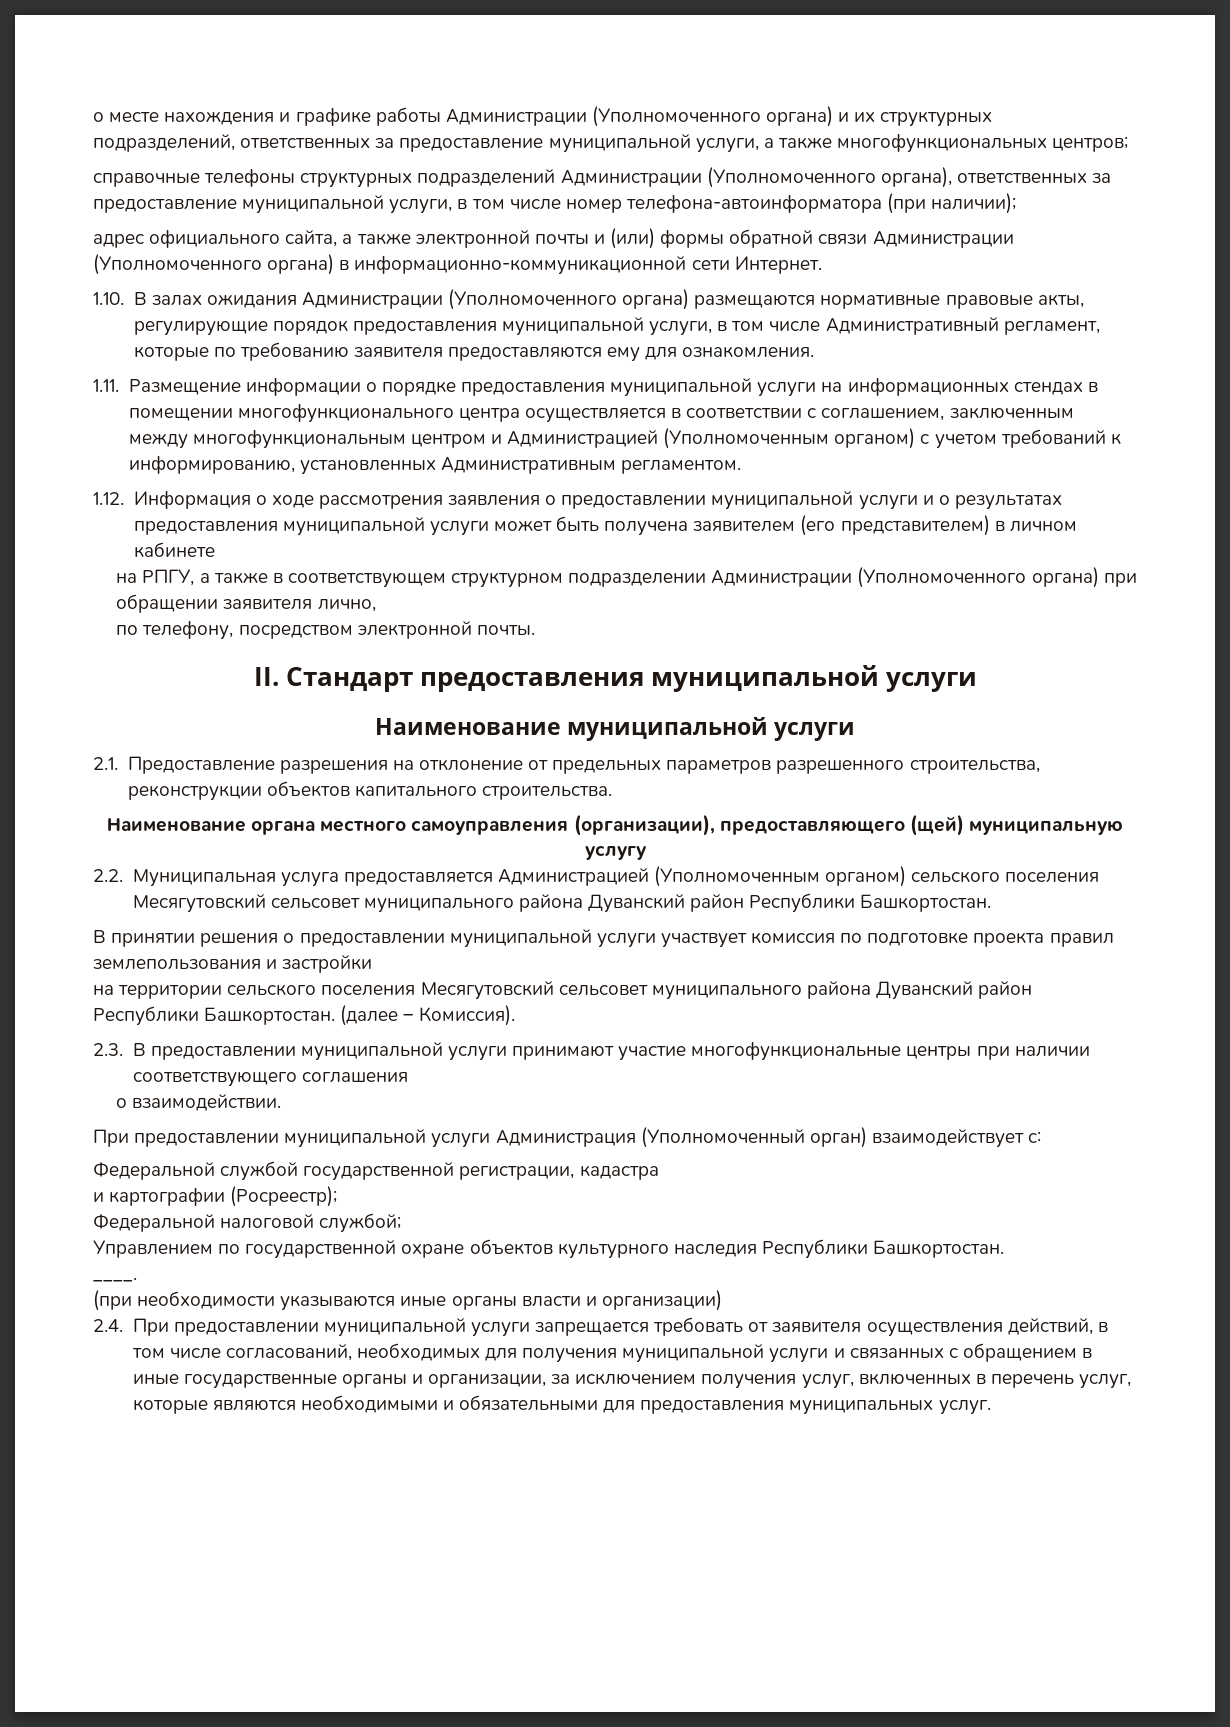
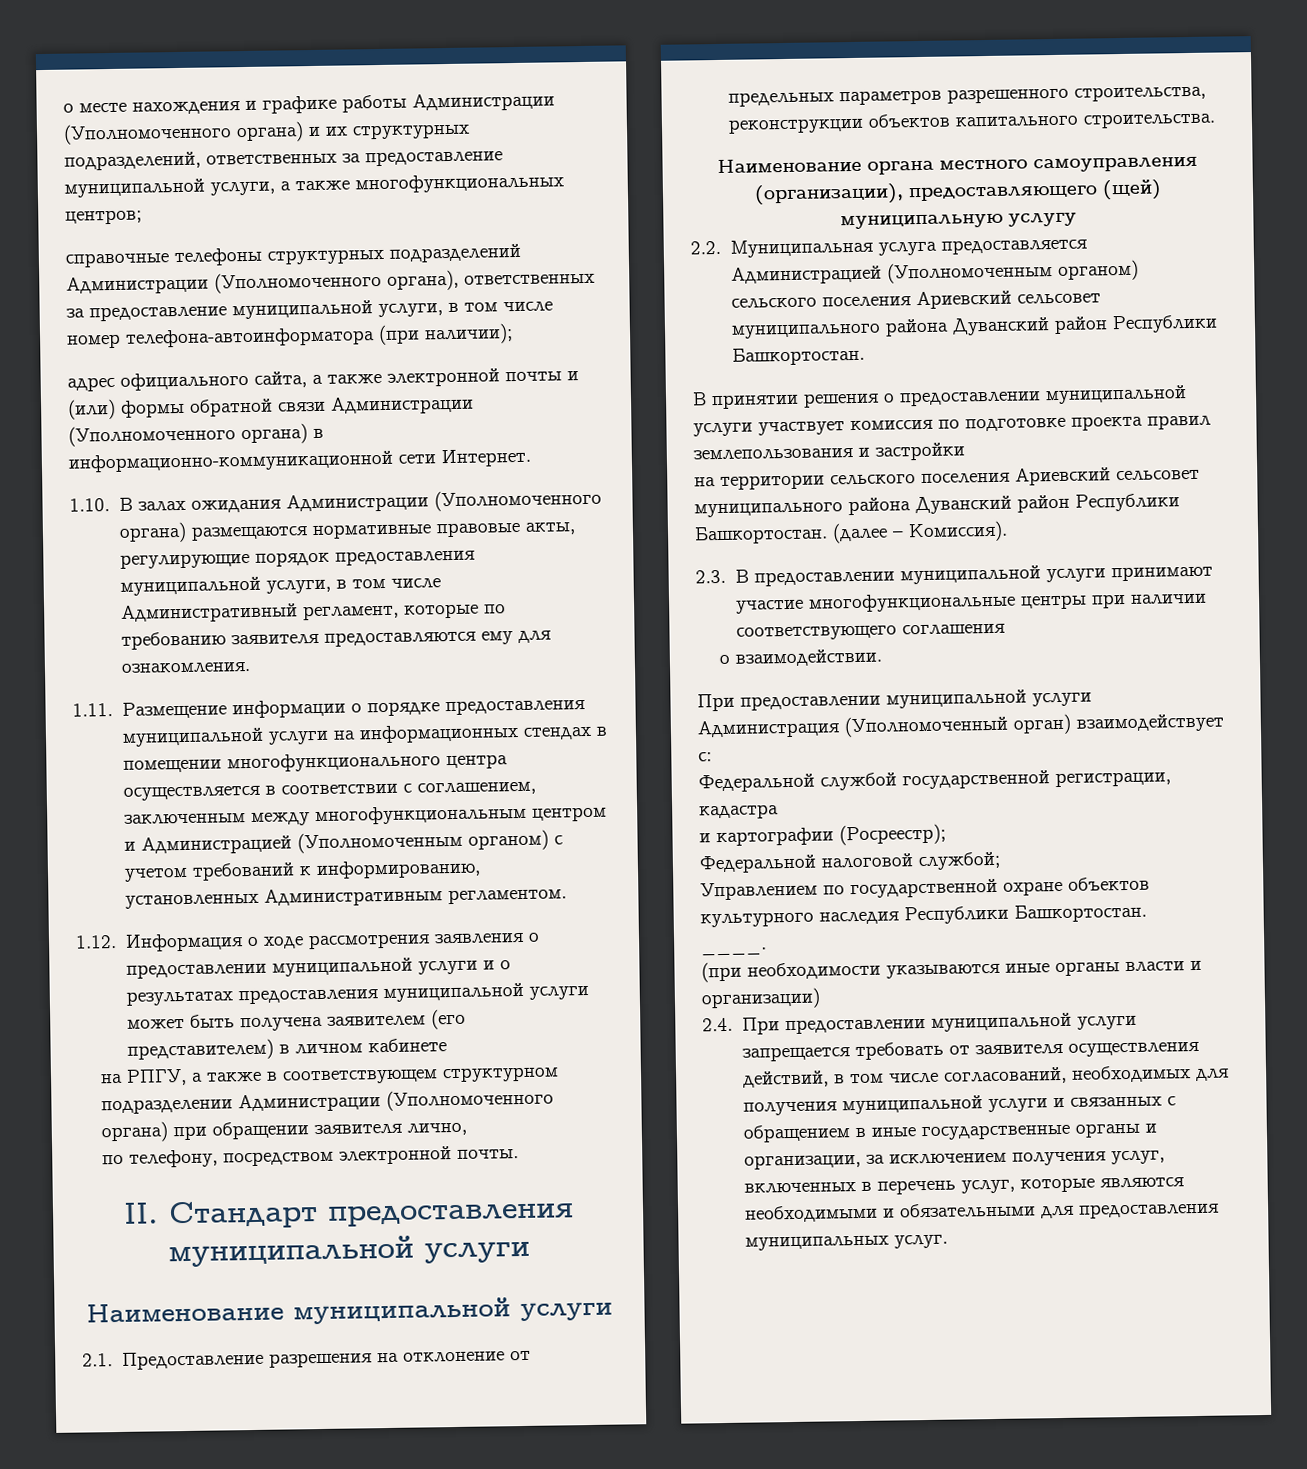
[132,894,266,913] Месягутовский -> [915,290,1012,310] Ариевский
[420,981,554,1000] Месягутовский -> [1015,467,1111,486] Ариевский

